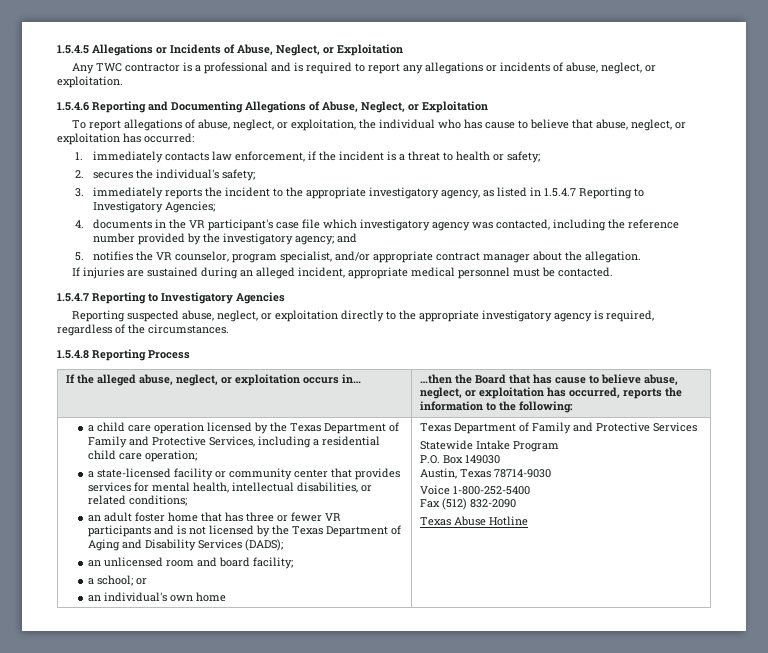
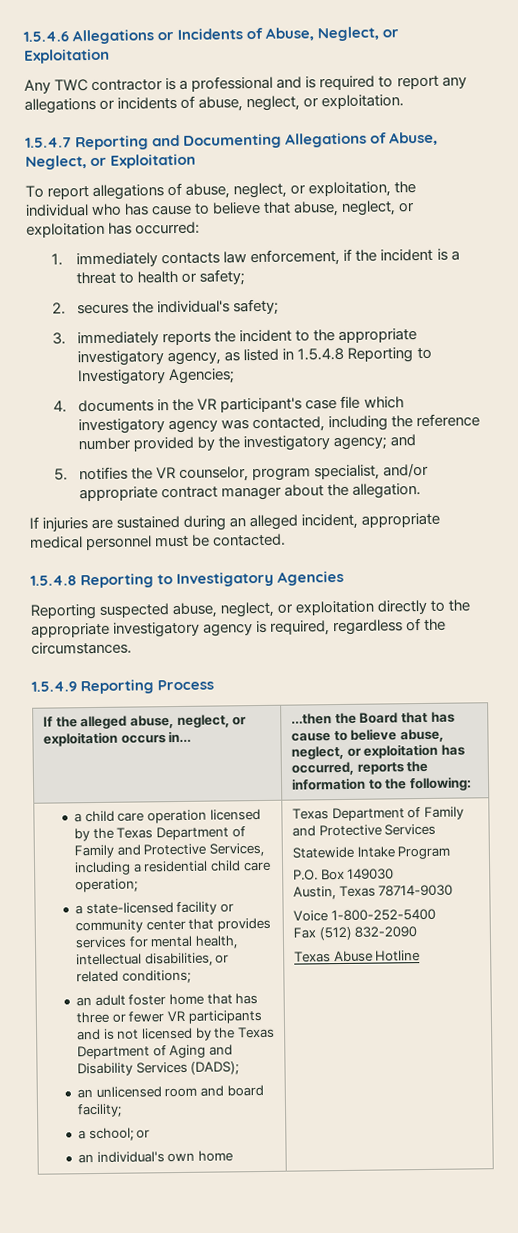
[57,45,89,54] 1.5.4.5 -> [23,31,69,42] 1.5.4.6
[57,102,89,111] 1.5.4.6 -> [25,137,72,148] 1.5.4.7
[543,188,576,197] 1.5.4.7 -> [297,347,345,361] 1.5.4.8
[57,293,89,302] 1.5.4.7 -> [30,575,77,586] 1.5.4.8
[57,350,89,359] 1.5.4.8 -> [31,681,77,692] 1.5.4.9

